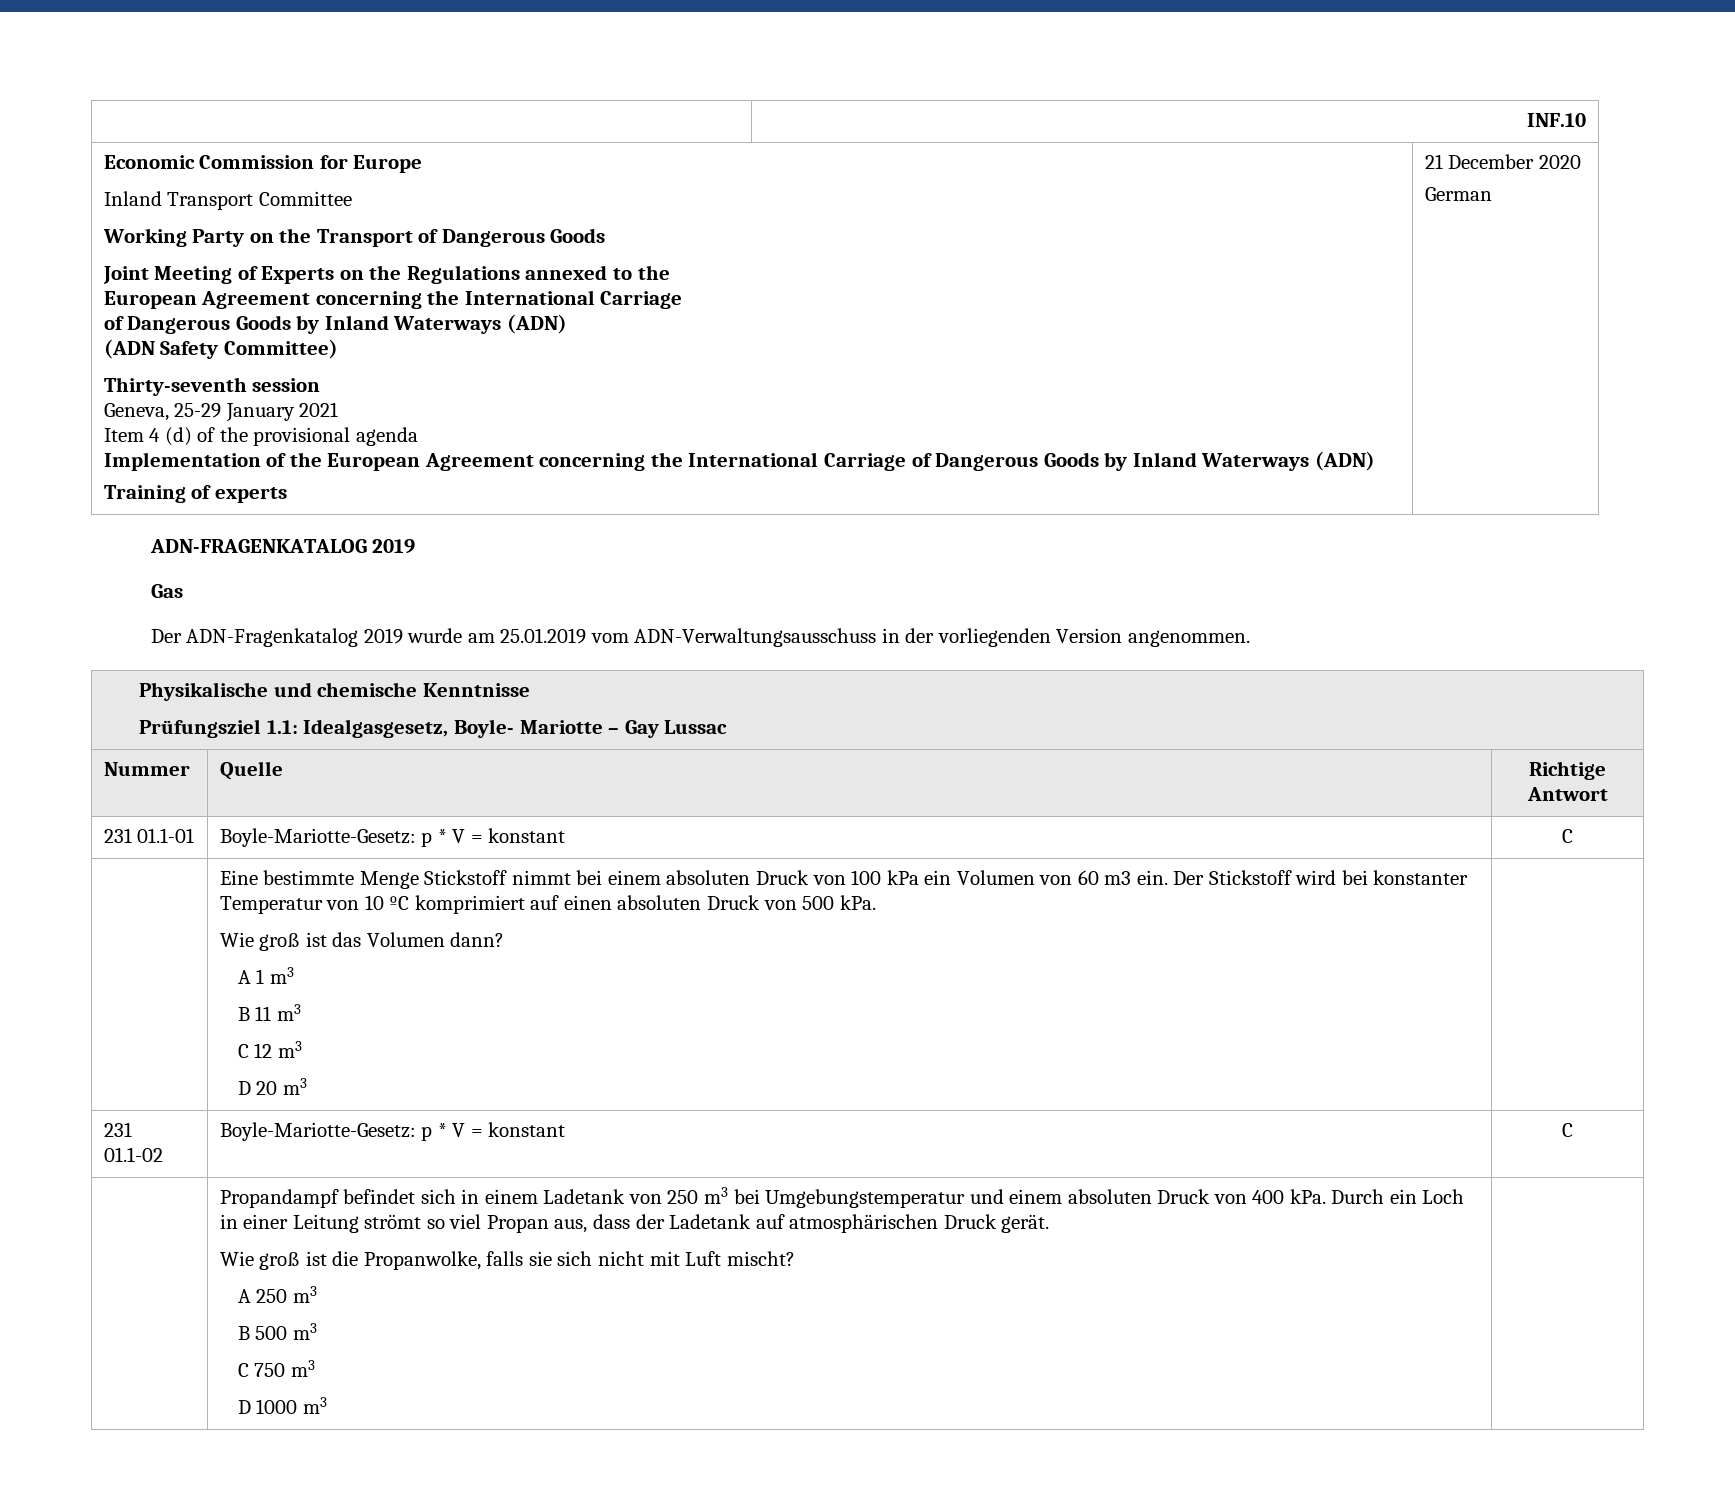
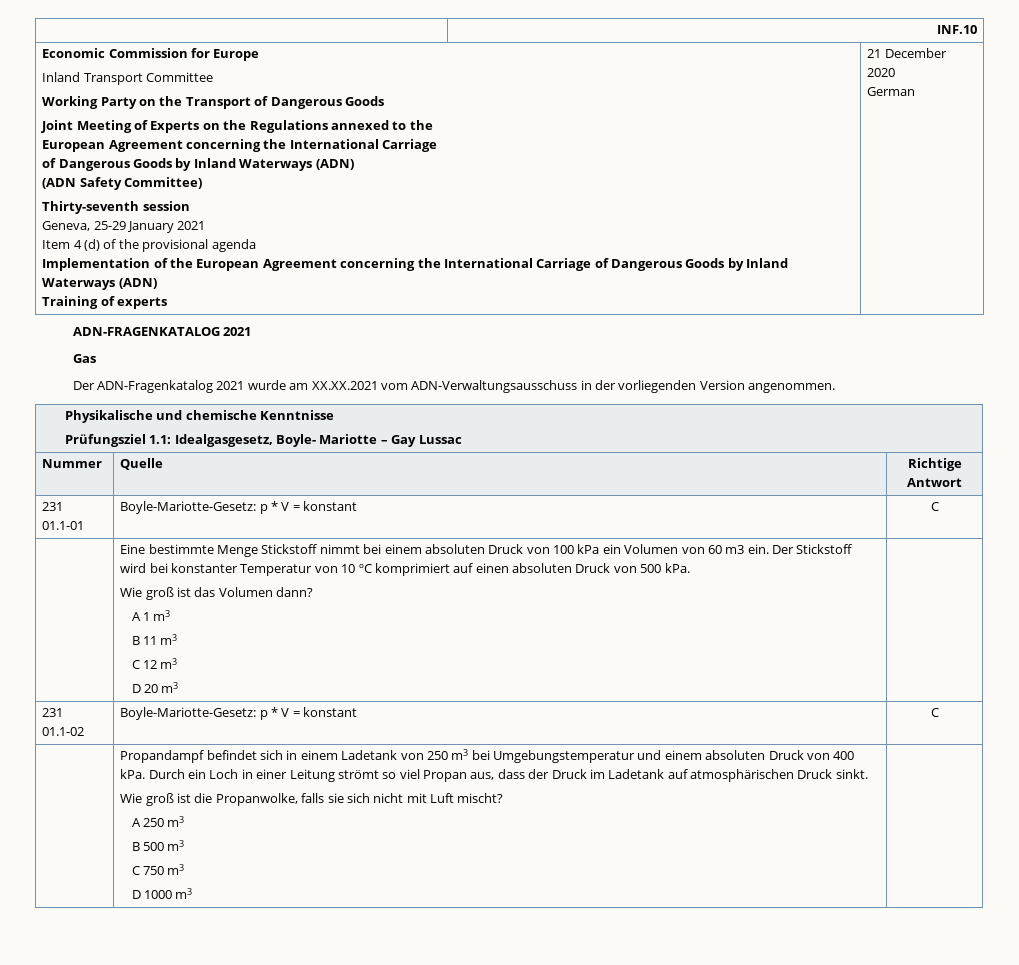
[372,539,416,554] 2019 -> [223,327,252,336] 2021
[363,628,403,644] 2019 -> [216,381,245,390] 2021
[500,628,587,644] 25.01.2019 -> [311,381,378,390] XX.XX.2021
(665, 1221) none -> [551,769,605,779] Druck im
[1001,1214,1050,1233] gerät. -> [835,769,868,779] sinkt.

